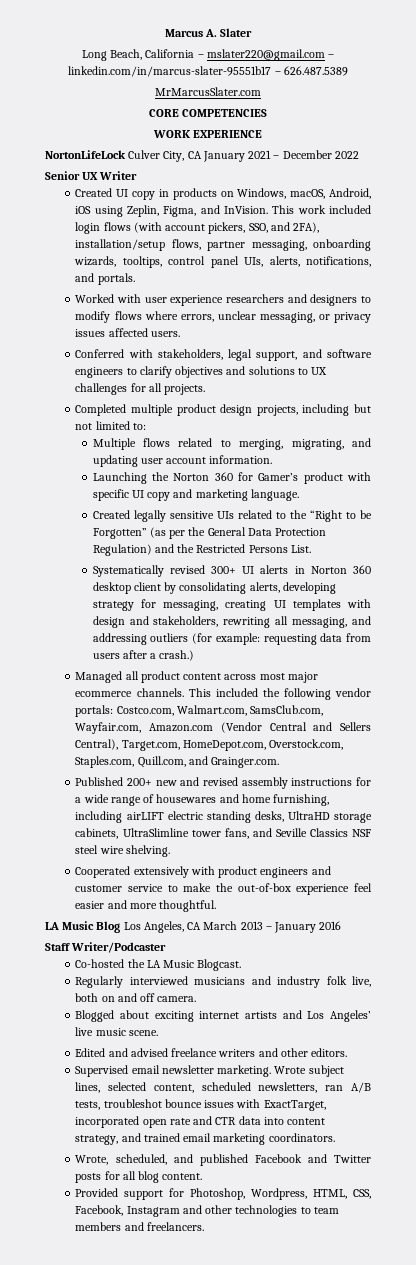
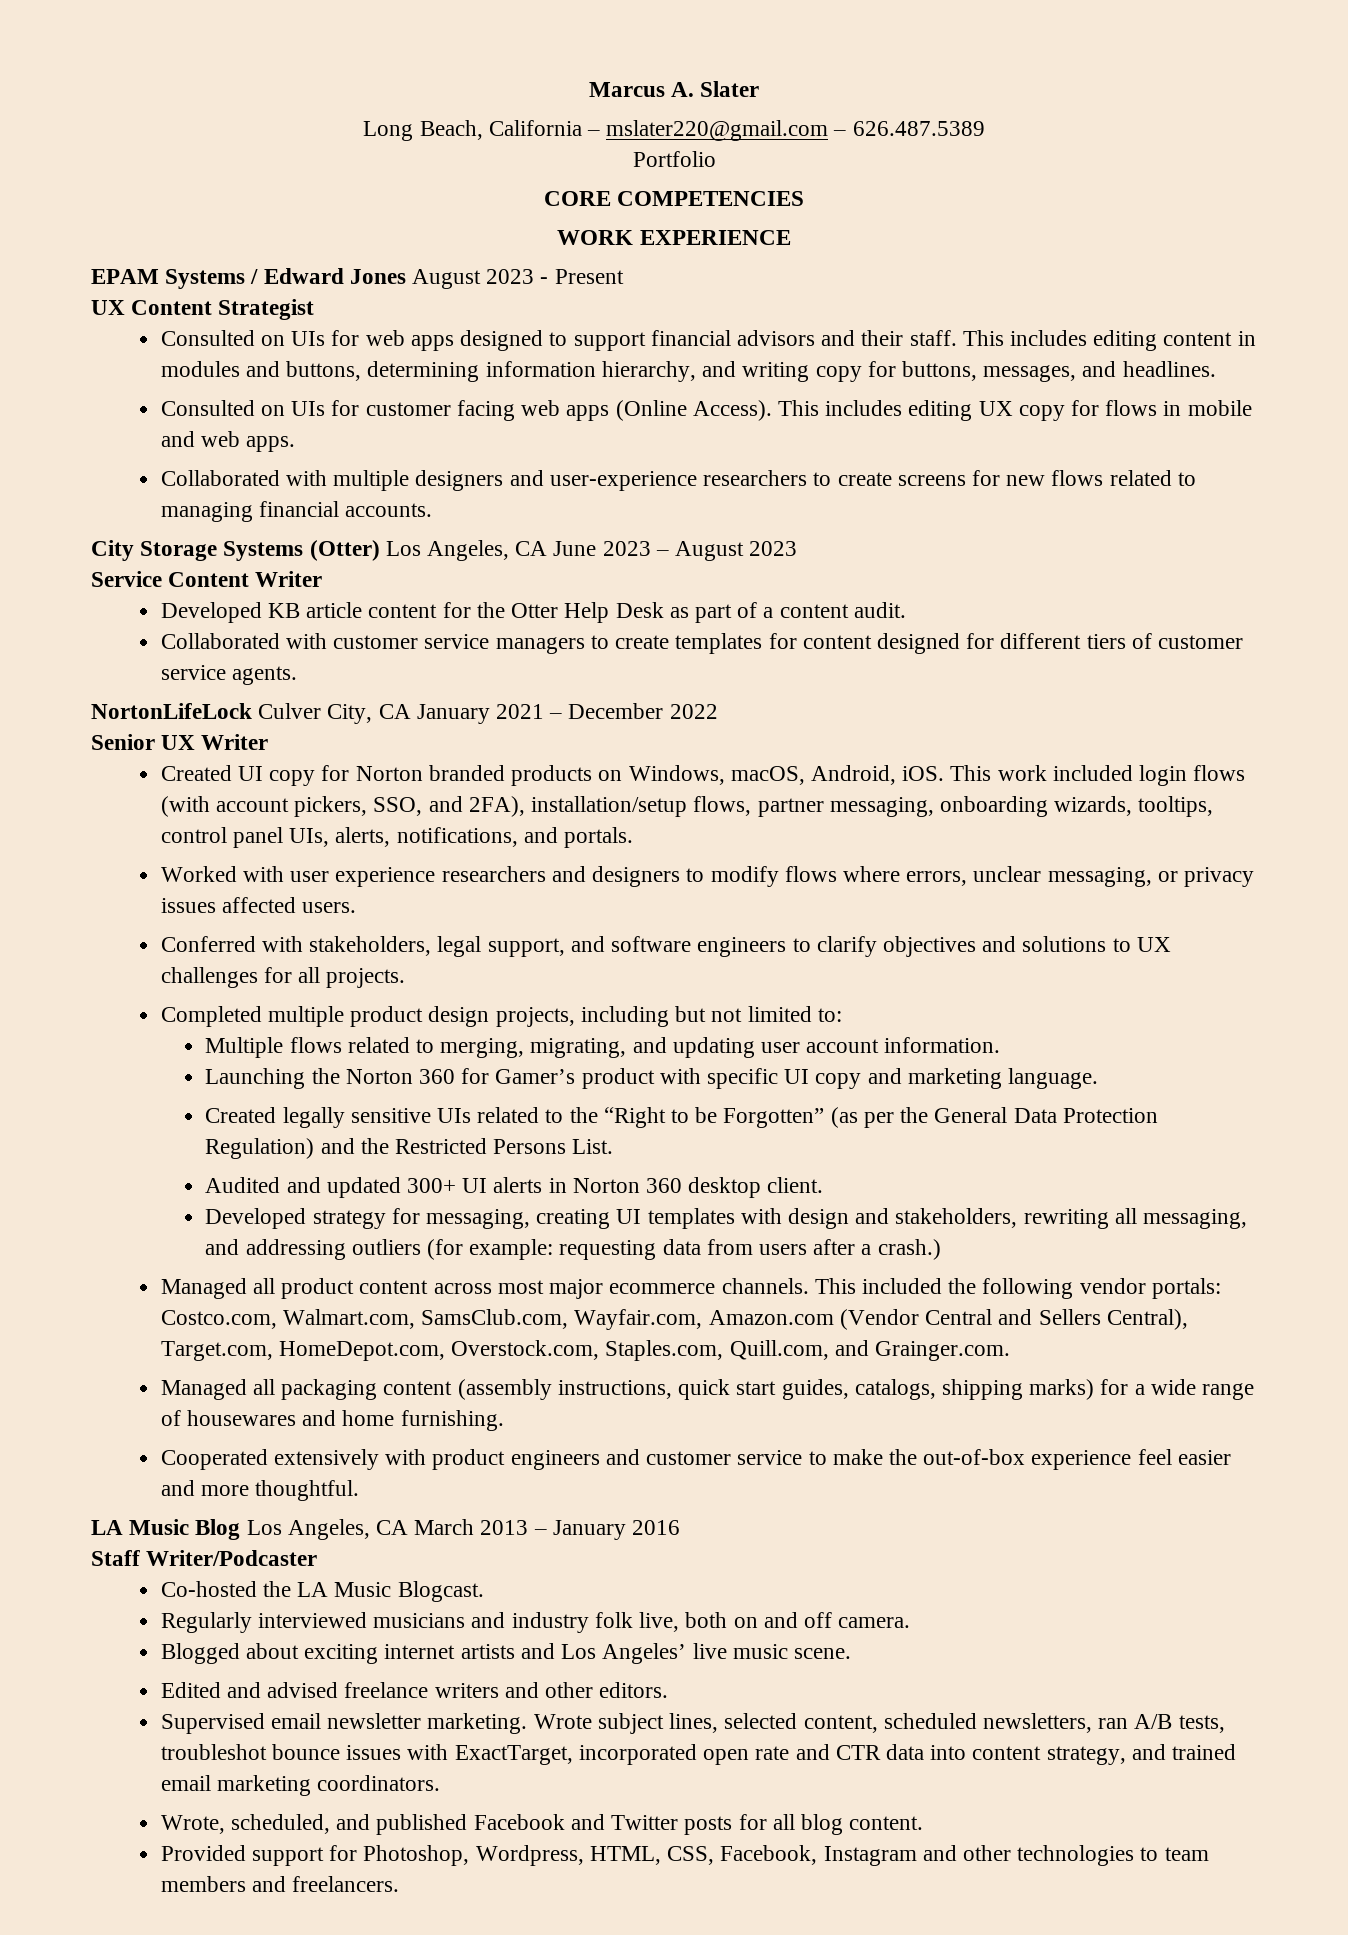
[68,66,281,77] linkedin.com/in/marcus-slater-95551b17 – -> (847, 133) none
[155,87,261,96] MrMarcusSlater.com -> [632,151,716,167] Portfolio
(263, 134) none -> [91,268,624,289] [91,299,315,320] [160,330,1256,351] [160,361,1216,382] [160,400,1252,421] [160,431,296,452] [160,470,1196,491] [160,501,433,522] [91,540,798,561] [91,571,323,587] [160,602,906,623] [160,633,1243,654] [160,665,298,685] // EPAM Systems / Edward Jones August 2023 - Present // UX Content Strategist // Consulted on UIs for web apps designed to support financial advisors and their staff. This includes editing content in modules and buttons, determining information hierarchy, and writing copy for buttons, messages, and headlines. // Consulted on UIs for customer facing web apps (Online Access). This includes editing UX copy for flows in mobile and web apps. // Collaborated with multiple designers and user-experience researchers to create screens for new flows related to managing financial accounts. // City Storage Systems (Otter) Los Angeles, CA June 2023 – August 2023 // Service Content Writer // Developed KB article content for the Otter Help Desk as part of a content audit. // Collaborated with customer service managers to create templates for content designed for different tiers of customer service agents.
[158,189,169,197] in -> [321,765,505,781] for Norton branded
[75,205,269,217] iOS using Zeplin, Figma, and InVision. -> [902,766,945,781] iOS.
[92,565,205,577] Systematically revised -> [205,1177,401,1198] Audited and updated
[133,582,336,594] client by consolidating alerts, developing -> [767,1177,824,1193] [205,1208,307,1229] client. // Developed
[75,777,353,789] Published 200+ new and revised assembly instructions -> [160,1379,1095,1400] Managed all packaging content (assembly instructions, quick start guides, catalogs, shipping marks)
[273,794,330,806] [75,811,372,823] [75,828,371,839] [75,845,170,857] furnishing, including airLIFT electric standing desks, UltraHD storage cabinets, UltraSlimline tower fans, and Seville Classics NSF steel wire shelving. -> [400,1410,504,1431] furnishing.

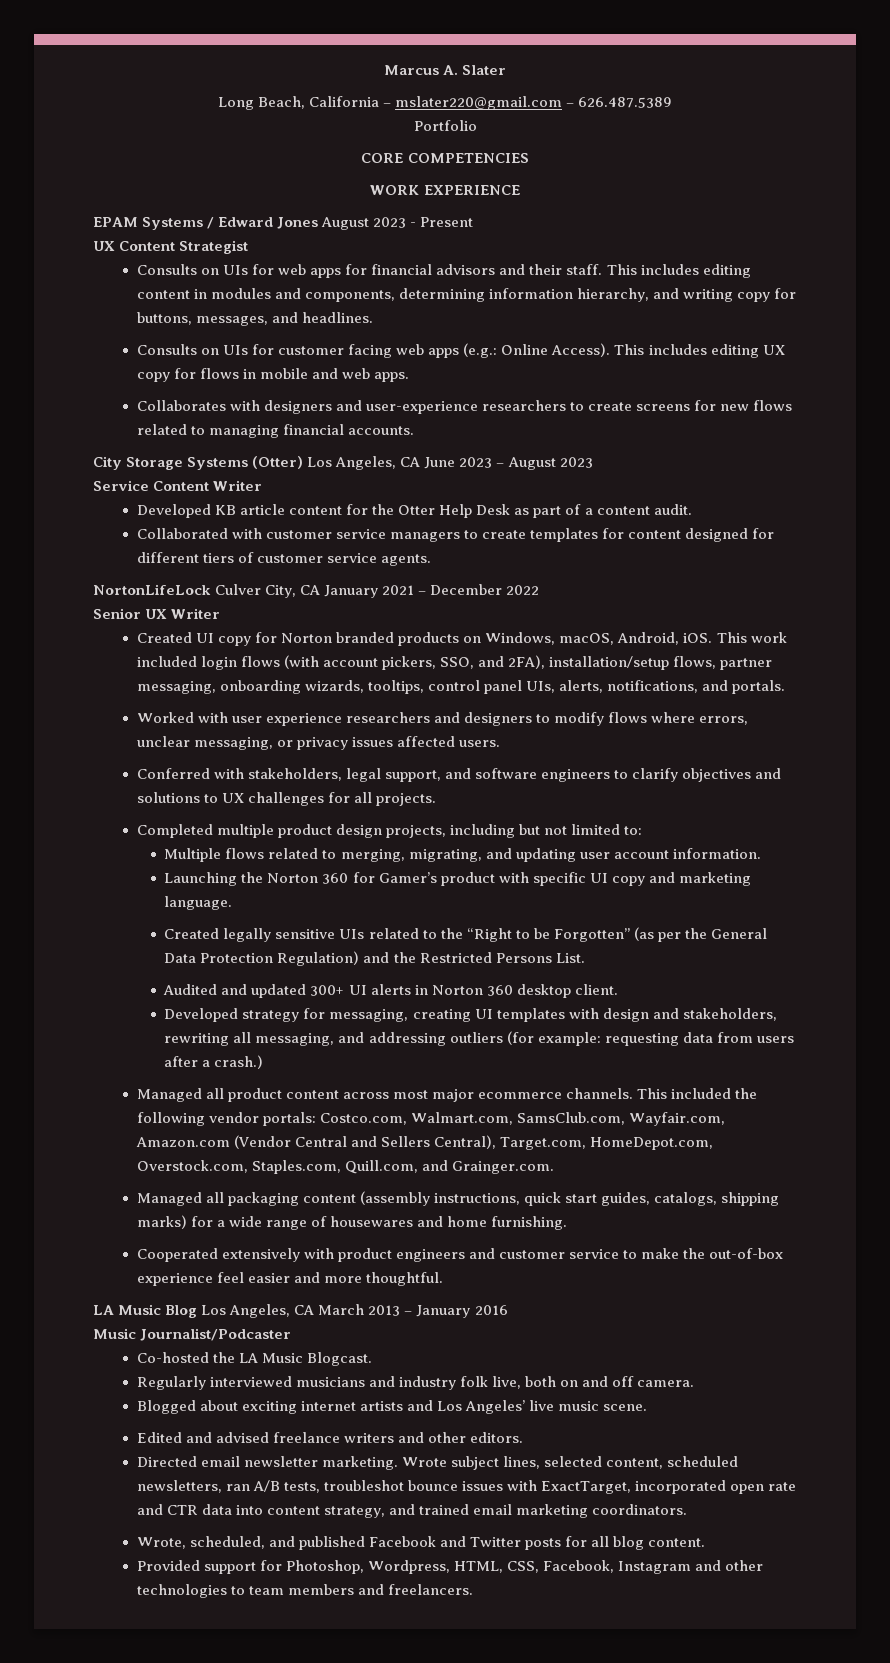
[160,330,255,346] Consulted -> [136,264,197,275] Consults
[460,330,646,351] designed to support -> [345,264,368,275] for
[286,361,362,381] buttons, -> [305,290,396,302] components,
[160,400,255,416] Consulted -> [136,344,197,355] Consults
[615,400,687,421] (Online -> [463,343,549,358] (e.g.: Online
[160,470,410,491] Collaborated with multiple -> [136,400,260,411] Collaborates with
[91,1550,318,1566] Staff Writer/Podcaster -> [93,1328,292,1341] Music Journalist/Podcaster
[160,1713,265,1734] Supervised -> [136,1456,197,1467] Directed

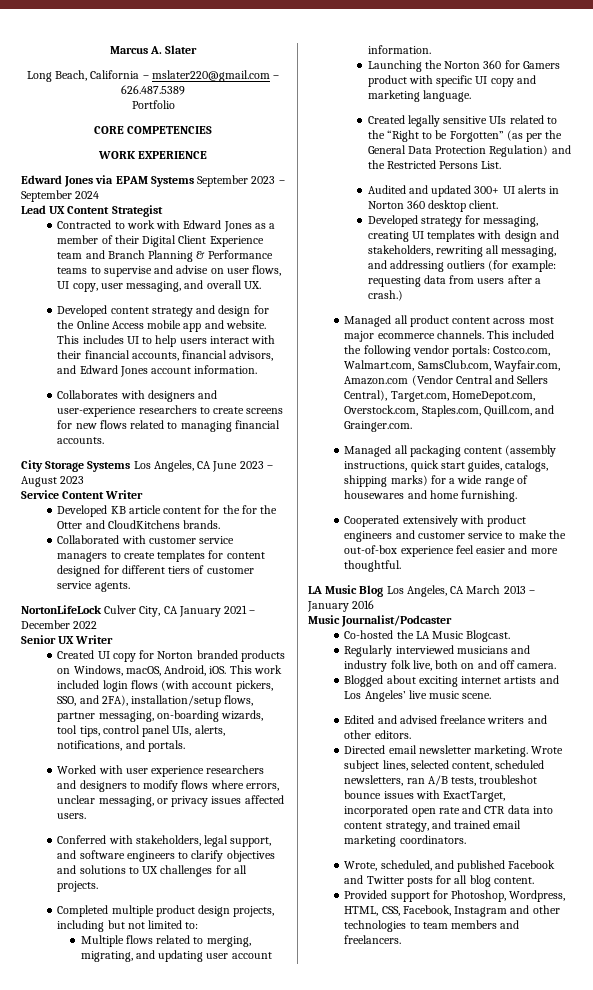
[93,217,474,230] [93,240,249,254] [136,264,751,278] [136,288,797,302] [136,312,374,326] [136,343,785,358] [136,368,410,382] EPAM Systems / Edward Jones August 2023 - Present // UX Content Strategist // Consults on UIs for web apps for financial advisors and their staff. This includes editing content in modules and components, determining information hierarchy, and writing copy for buttons, messages, and headlines. // Consults on UIs for customer facing web apps (e.g.: Online Access). This includes editing UX copy for flows in mobile and web apps. -> [21,175,285,187] [21,190,100,202] [21,205,163,217] [57,220,276,232] [57,235,264,247] [57,250,273,262] [57,265,282,277] [57,280,261,292] [57,305,269,317] [57,320,266,332] [57,335,276,347] [57,350,274,361] [57,365,258,377] Edward Jones via EPAM Systems September 2023 – September 2024 // Lead UX Content Strategist // Contracted to work with Edward Jones as a member of their Digital Client Experience team and Branch Planning & Performance teams to supervise and advise on user flows, UI copy, user messaging, and overall UX. // Developed content strategy and design for the Online Access mobile app and website. This includes UI to help users interact with their financial accounts, financial advisors, and Edward Jones account information.
[252,456,304,469] (Otter) -> (131, 466) none
[398,504,692,518] Otter Help Desk as part of a content audit. -> [241,505,278,514] [57,520,221,529] for the Otter and CloudKitchens brands.
[219,680,425,694] onboarding wizards, tooltips, -> [156,710,264,722] [57,725,100,737] on-boarding wizards, tool tips,
[378,872,437,883] Gamer’s -> [522,61,560,69] Gamers

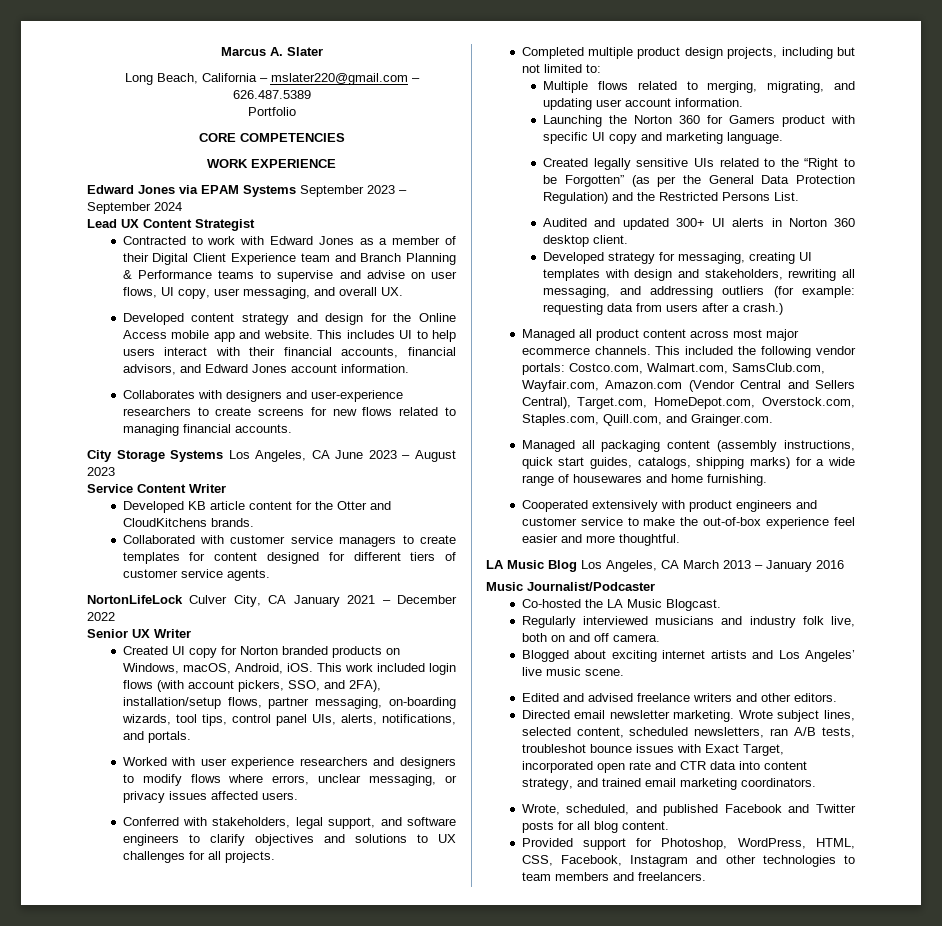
[241,505,278,514] for the -> (333, 505) none
[443,791,506,802] ExactTarget, -> [704,744,784,756] Exact Target,
[509,890,566,902] Wordpress, -> [737,838,806,849] WordPress,

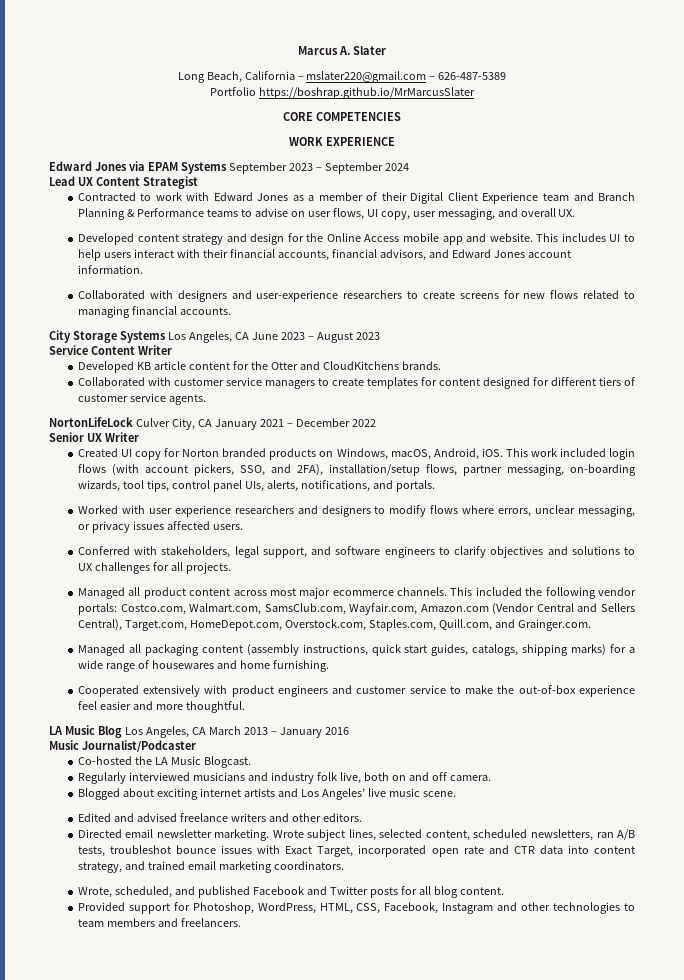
[232,90,311,99] 626.487.5389 -> [438,72,507,80] 626-487-5389
(296, 111) none -> [258,87,475,99] https://boshrap.github.io/MrMarcusSlater
[277,270,361,282] supervise and -> (252, 213) none
[122,390,195,399] Collaborates -> [77,290,145,299] Collaborated
[521,47,855,59] [521,64,601,73] [543,81,855,93] [543,98,744,110] [543,115,855,127] [543,132,784,144] [543,158,855,170] [543,175,855,187] [543,192,800,204] [543,218,855,230] [543,235,629,247] [543,252,813,264] [543,269,855,281] [543,286,855,298] [543,303,784,315] // Completed multiple product design projects, including but not limited to: // Multiple flows related to merging, migrating, and updating user account information. // Launching the Norton 360 for Gamers product with specific UI copy and marketing language. // Created legally sensitive UIs related to the “Right to be Forgotten” (as per the General Data Protection Regulation) and the Restricted Persons List. // Audited and updated 300+ UI alerts in Norton 360 desktop client. // Developed strategy for messaging, creating UI templates with design and stakeholders, rewriting all messaging, and addressing outliers (for example: requesting data from users after a crash.) -> (231, 568) none

